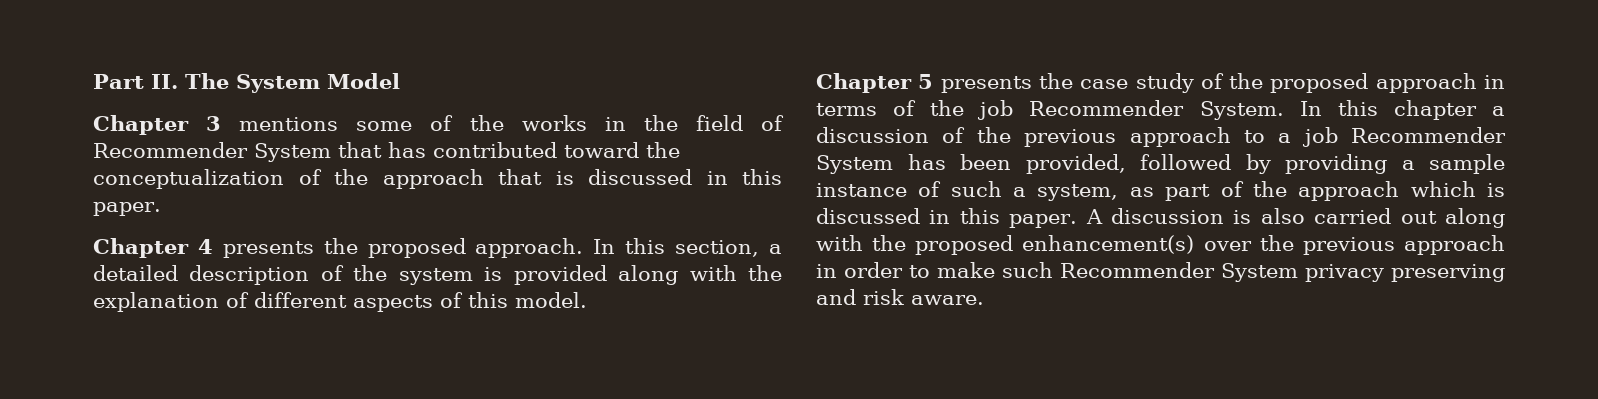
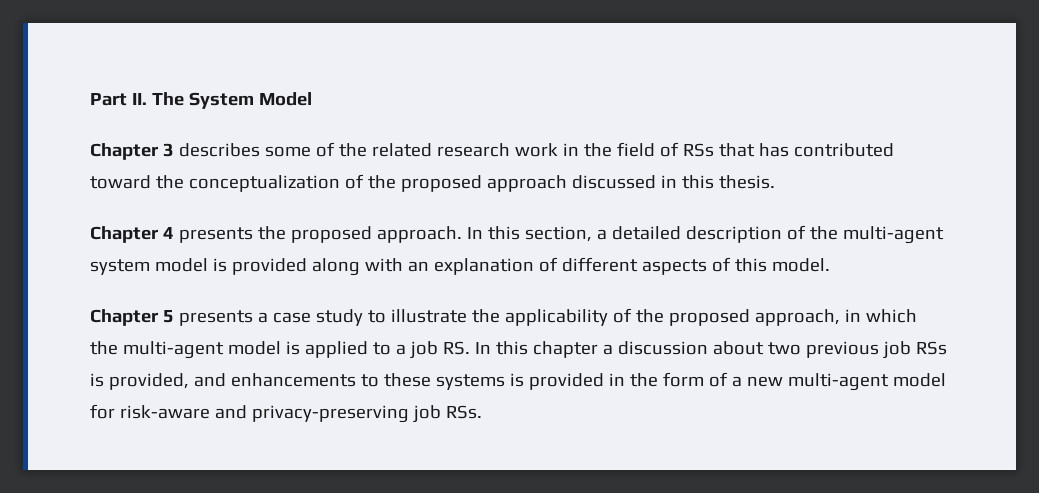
[239,117,339,131] mentions -> [178,143,260,157] describes
[521,115,587,131] works -> [371,143,558,157] related research work
[93,142,331,162] Recommender System -> [682,143,714,157] RSs
[382,169,782,189] [93,202,161,216] approach that is discussed in this paper. -> [400,175,775,192] proposed approach discussed in this thesis.
[398,268,473,285] system -> [842,226,944,244] [90,258,208,275] multi-agent system model
[748,265,783,281] the -> [407,261,429,272] an
[1038,73,1073,89] the -> [257,312,268,323] a
[1200,73,1505,93] [816,100,1284,120] of the proposed approach in terms of the job Recommender System. -> [367,308,917,326] [90,341,470,359] to illustrate the applicability of the proposed approach, in which the multi-agent model is applied to a job RS.
[942,127,1506,147] [816,154,1505,174] [816,181,1505,201] [816,208,1505,228] [816,235,1505,255] [816,262,1505,282] [816,289,984,305] of the previous approach to a job Recommender System has been provided, followed by providing a sample instance of such a system, as part of the approach which is discussed in this paper. A discussion is also carried out along with the proposed enhancement(s) over the previous approach in order to make such Recommender System privacy preserving and risk aware. -> [712,341,947,359] [90,372,946,391] [90,404,482,423] about two previous job RSs is provided, and enhancements to these systems is provided in the form of a new multi-agent model for risk-aware and privacy-preserving job RSs.

